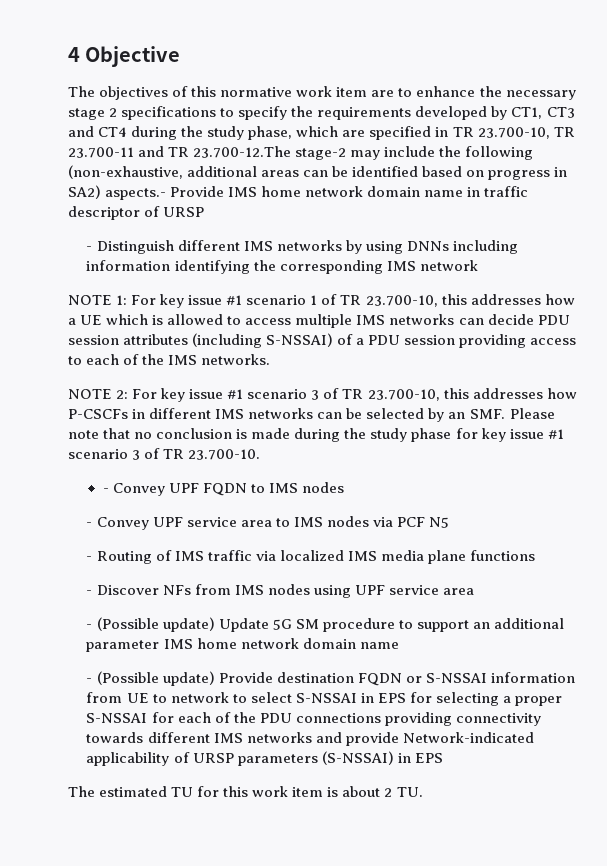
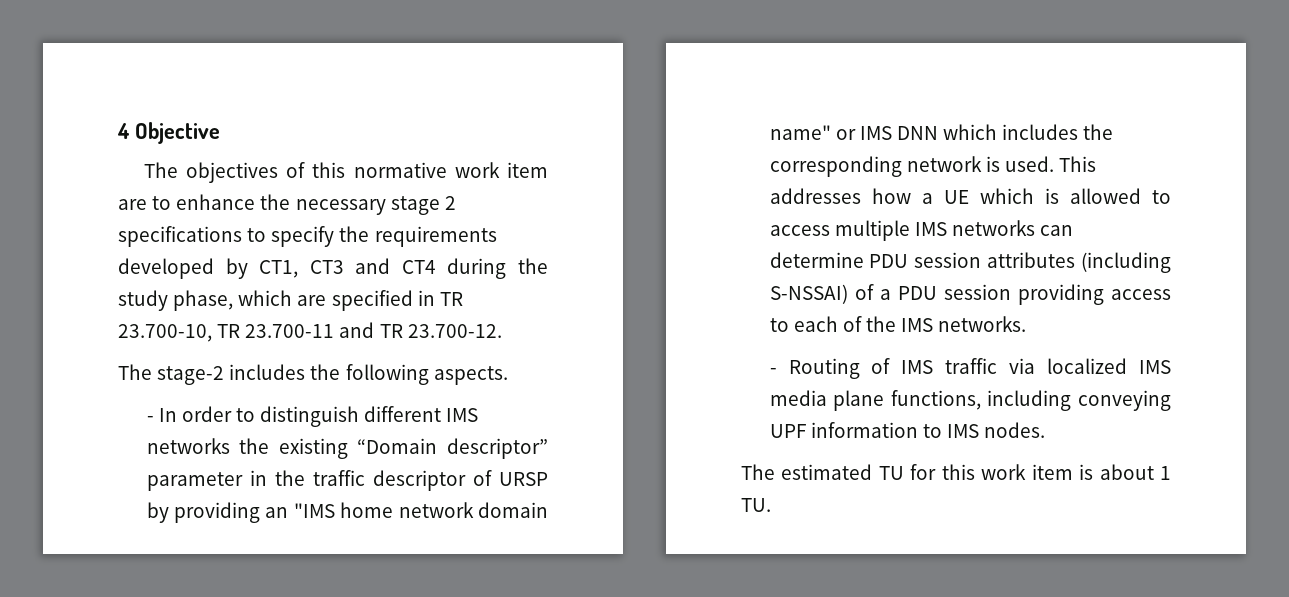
[193,146,534,160] [68,165,568,180] [68,185,529,200] [68,206,205,220] [86,240,518,254] [86,260,250,274] 23.700-12.The stage-2 may include the following (non-exhaustive, additional areas can be identified based on progress in SA2) aspects.- Provide IMS home network domain name in traffic descriptor of URSP // - Distinguish different IMS networks by using DNNs including information identifying -> [407,324,502,338] [118,364,508,385] [146,406,479,427] [146,438,548,459] [146,470,548,491] [146,502,548,523] [769,124,1079,140] 23.700-12. // The stage-2 includes the following aspects. // - In order to distinguish different IMS networks the existing “Domain descriptor” parameter in the traffic descriptor of URSP by providing an "IMS home network domain name" or IMS DNN which includes
[386,260,478,271] [68,294,467,308] IMS network // NOTE 1: For key issue #1 scenario 1 of TR 23.700-10, this -> [906,156,1097,172] network is used. This
[487,314,534,325] decide -> [769,252,864,268] determine
[68,388,577,402] [68,408,555,422] [68,428,564,442] [68,448,261,460] [102,482,345,496] [86,516,449,530] // NOTE 2: For key issue #1 scenario 3 of TR 23.700-10, this addresses how P-CSCFs in different IMS networks can be selected by an SMF. Please note that no conclusion is made during the study phase for key issue #1 scenario 3 of TR 23.700-10. // - Convey UPF FQDN to IMS nodes // - Convey UPF service area to IMS nodes via PCF N5 -> (1027, 324) none
[469,550,535,561] [86,584,474,598] [86,617,564,632] [86,638,399,652] [86,671,575,686] [86,692,563,706] [86,712,541,726] [86,732,534,746] [86,751,443,766] functions // - Discover NFs from IMS nodes using UPF service area // - (Possible update) Update 5G SM procedure to support an additional parameter IMS home network domain name // - (Possible update) Provide destination FQDN or S-NSSAI information from UE to network to select S-NSSAI in EPS for selecting a proper S-NSSAI for each of the PDU connections providing connectivity towards different IMS networks and provide Network-indicated applicability of URSP parameters (S-NSSAI) in EPS -> [890,390,1171,411] [769,422,1046,438] functions, including conveying UPF information to IMS nodes.
[384,788,393,797] 2 -> [1160,466,1171,480] 1

